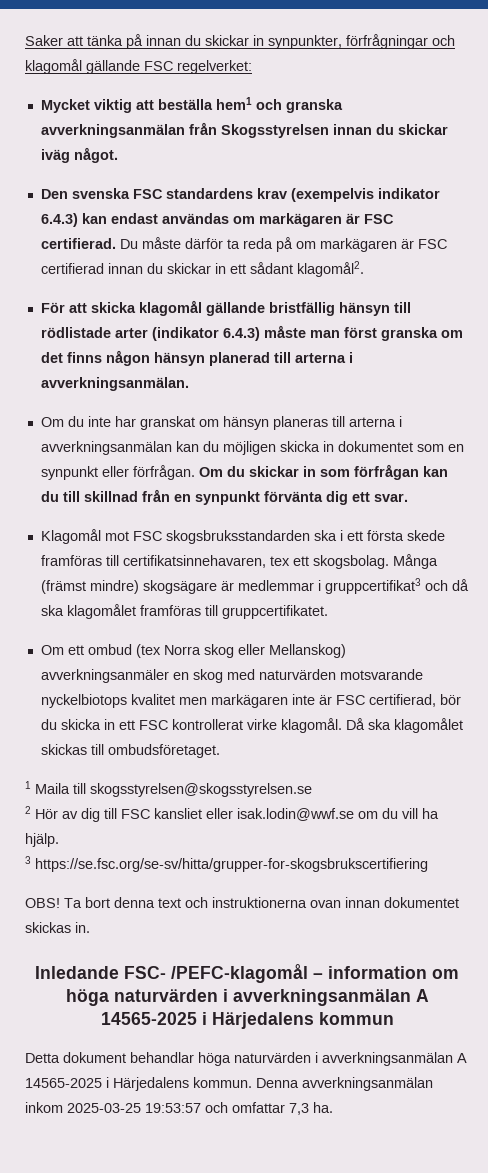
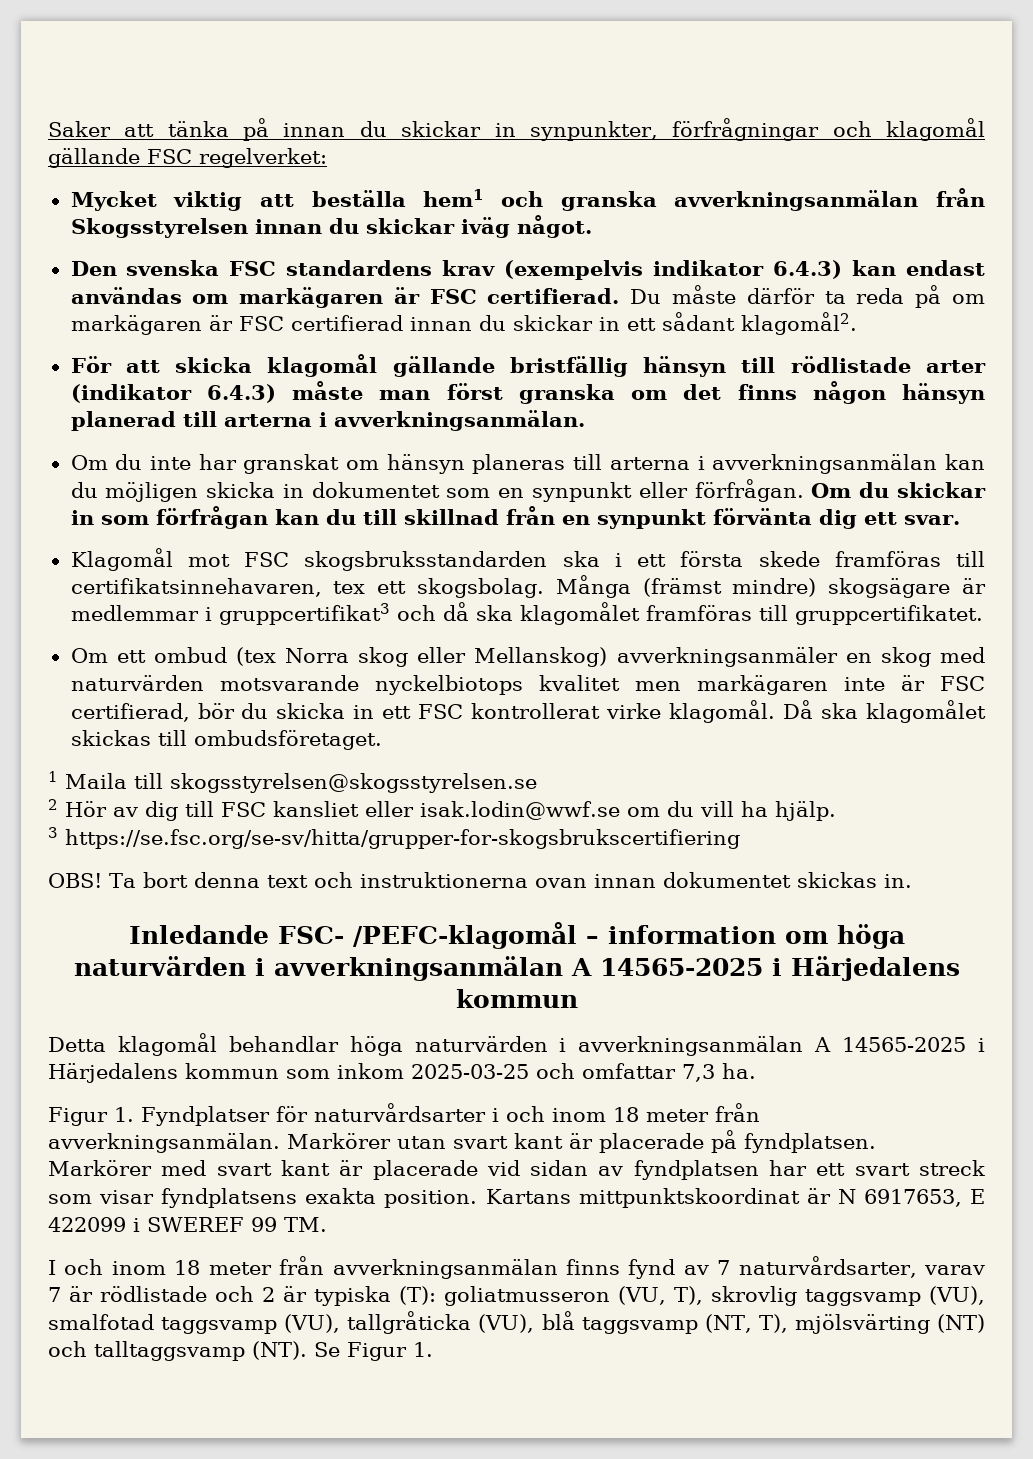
[63,1052,126,1063] dokument -> [117,1033,217,1056] klagomål
[193,1077,433,1091] kommun. Denna avverkningsanmälan -> [185,1063,330,1079] kommun som
[145,1103,201,1113] 19:53:57 -> (529, 1071) none
(333, 1107) none -> [48,1103,760,1126] [48,1130,876,1153] [48,1160,985,1180] [48,1188,986,1208] [48,1217,327,1232] [48,1256,986,1279] [48,1286,985,1306] [48,1311,985,1334] [48,1341,433,1361] // Figur 1. Fyndplatser för naturvårdsarter i och inom 18 meter från avverkningsanmälan. Markörer utan svart kant är placerade på fyndplatsen. Markörer med svart kant är placerade vid sidan av fyndplatsen har ett svart streck som visar fyndplatsens exakta position. Kartans mittpunktskoordinat är N 6917653, E 422099 i SWEREF 99 TM. // I och inom 18 meter från avverkningsanmälan finns fynd av 7 naturvårdsarter, varav 7 är rödlistade och 2 är typiska (T): goliatmusseron (VU, T), skrovlig taggsvamp (VU), smalfotad taggsvamp (VU), tallgråticka (VU), blå taggsvamp (NT, T), mjölsvärting (NT) och talltaggsvamp (NT). Se Figur 1.

